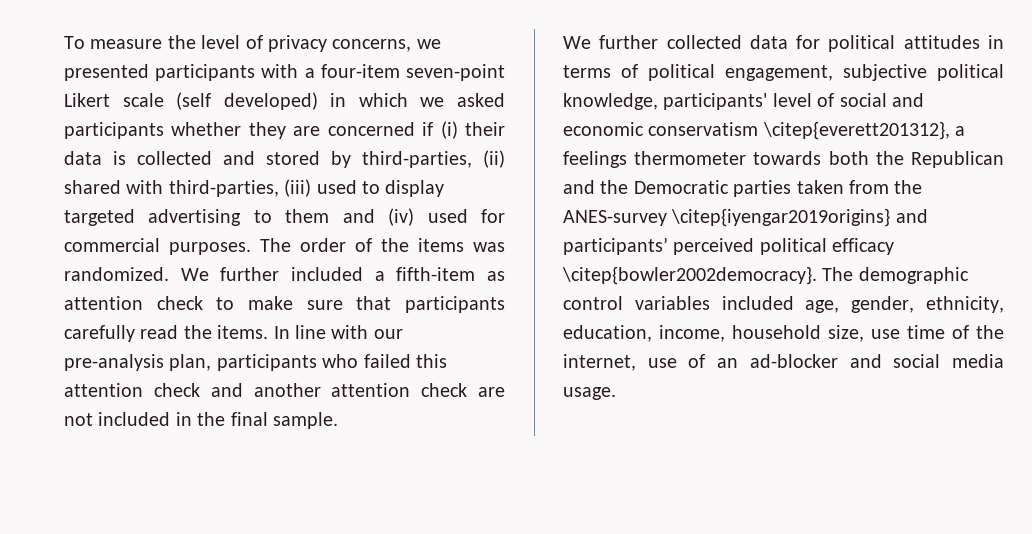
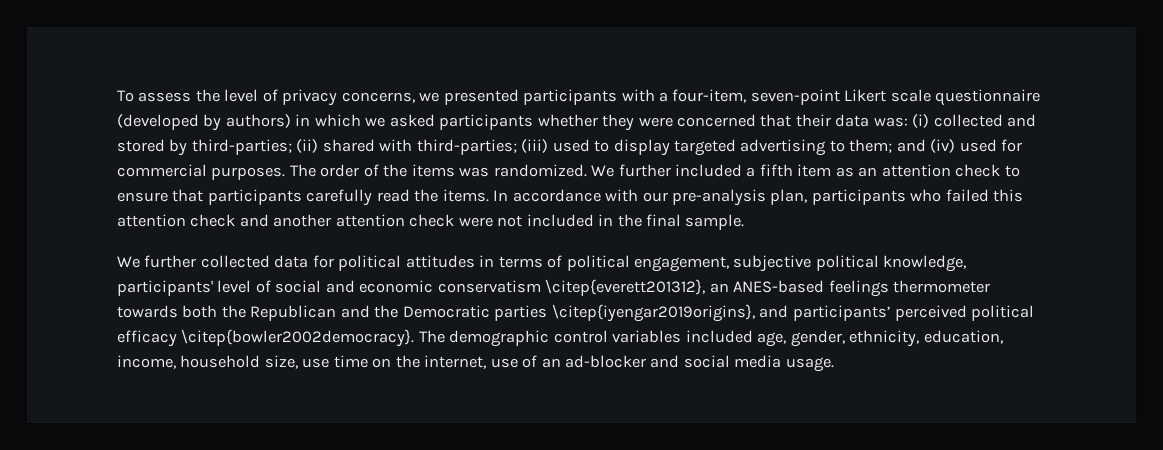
[90,39,163,49] measure -> [138,92,192,102] assess
[320,64,400,78] four-item -> [672,89,747,103] four-item,
[176,92,318,110] (self developed) -> [935,89,1041,106] [117,114,291,131] questionnaire (developed by authors)
[293,121,506,139] [64,151,126,165] are concerned if (i) their data is -> [638,114,930,128] were concerned that their data was: (i)
[362,151,472,168] third-parties, -> [191,139,292,155] third-parties;
[168,180,279,197] third-parties, -> [416,139,517,155] third-parties;
[285,209,330,223] them -> [849,139,893,153] them;
[396,267,506,281] fifth-item as -> [759,164,878,177] fifth item as an
[248,296,343,310] make sure -> [117,192,168,202] ensure
[295,325,326,339] line -> [512,189,601,202] accordance
[477,387,505,397] are -> [458,217,493,227] were
[955,126,966,136] a -> [709,280,825,293] an ANES-based
[796,180,923,194] [563,208,891,227] taken from the ANES-survey \citep{iyengar2019origins} -> [551,304,755,322] \citep{iyengar2019origins},
[952,325,969,339] of -> [372,358,392,368] on

